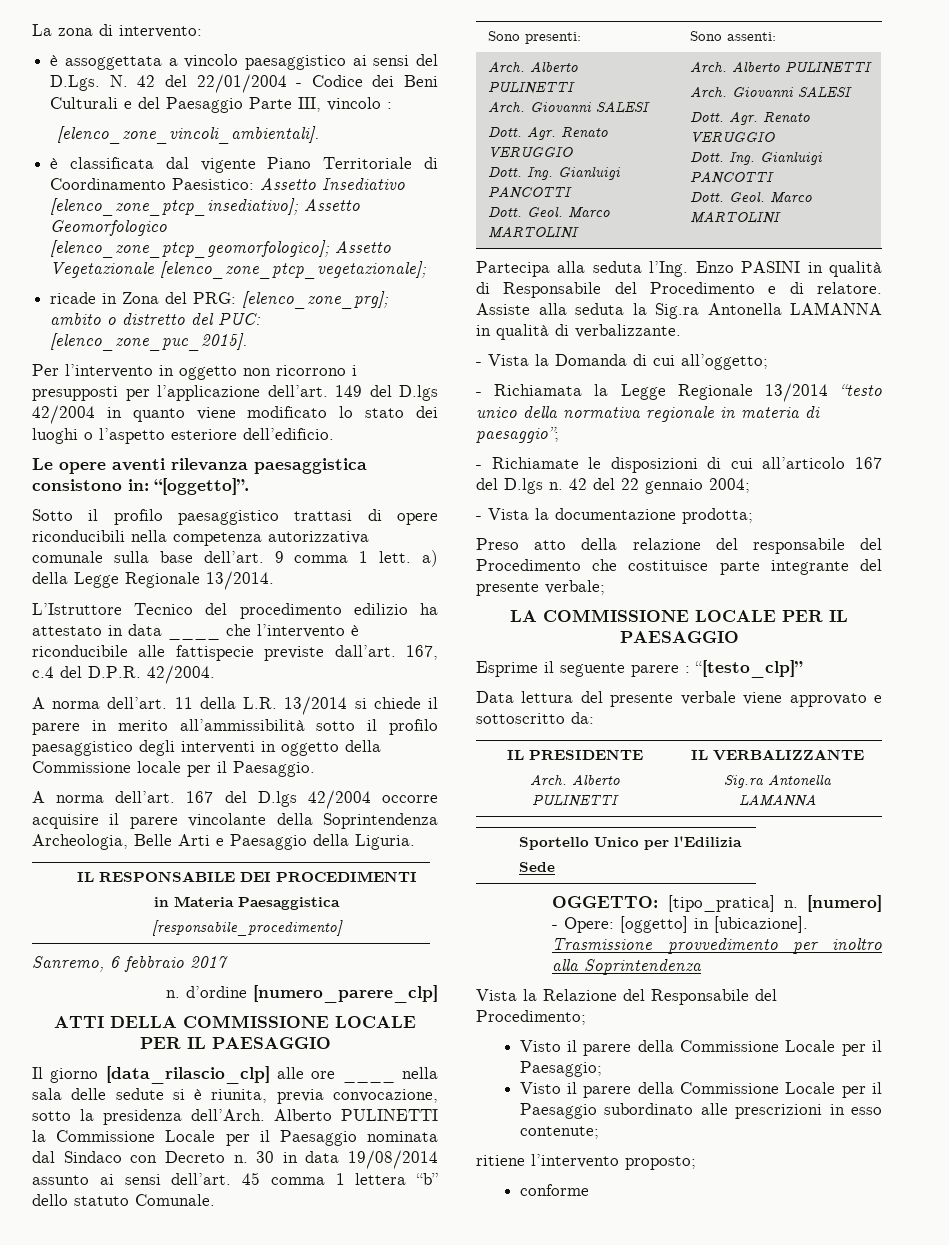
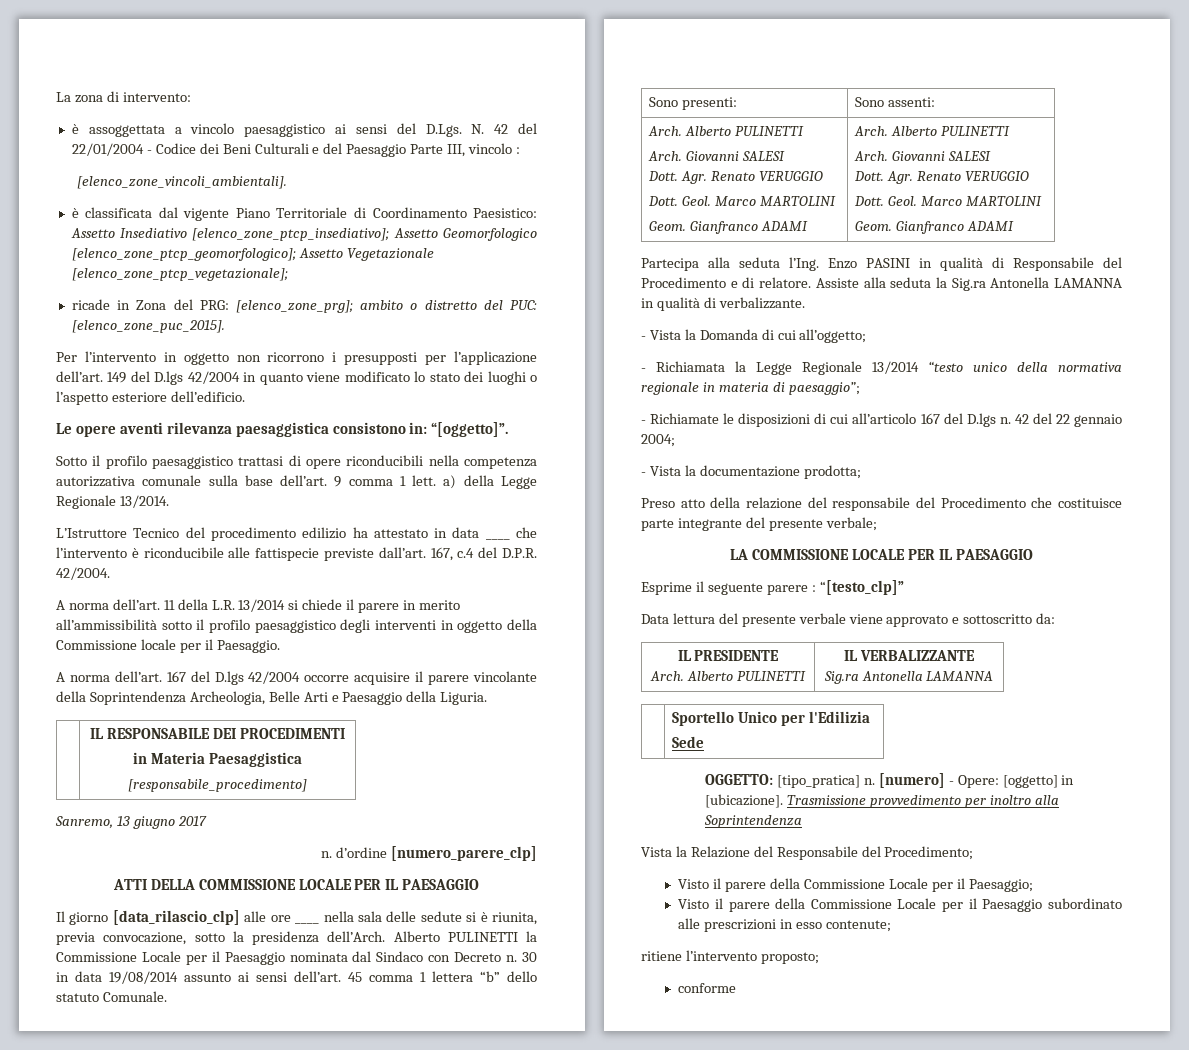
[110,956,184,972] 6 febbraio -> [116,816,175,829] 13 giugno
[487,166,620,180] [487,186,572,199] [487,206,610,218] [487,226,579,239] // Dott. Ing. Gianluigi PANCOTTI // Dott. Geol. Marco MARTOLINI -> [648,196,836,206] [649,221,809,234] // Dott. Geol. Marco MARTOLINI // Geom. Gianfranco ADAMI
[689,151,822,165] [689,171,774,184] [689,191,812,203] [689,211,781,224] // Dott. Ing. Gianluigi PANCOTTI // Dott. Geol. Marco MARTOLINI -> [854,196,1042,206] [855,221,1015,234] // Dott. Geol. Marco MARTOLINI // Geom. Gianfranco ADAMI

